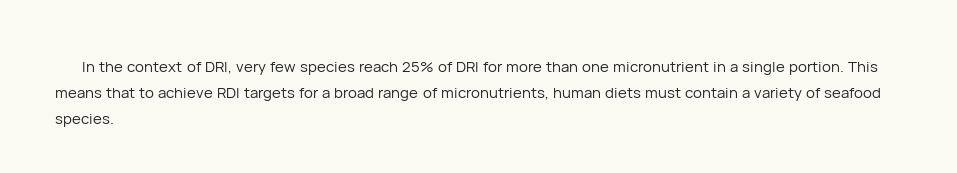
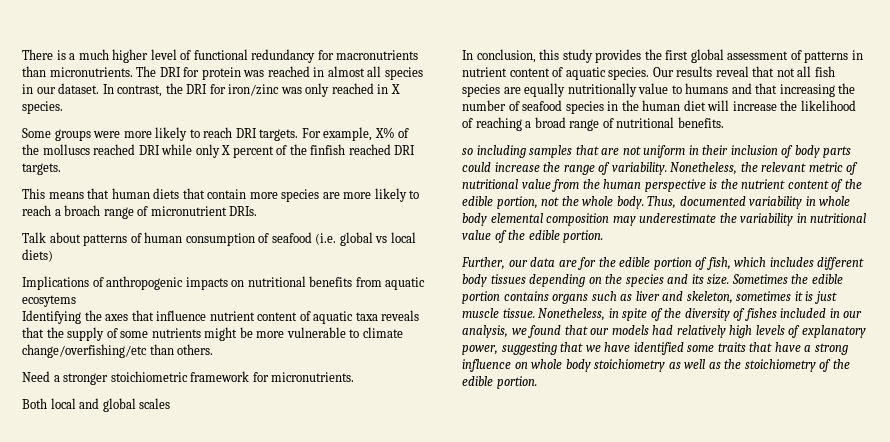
[82,62,879,75] [55,88,881,101] [55,114,114,127] In the context of DRI, very few species reach 25% of DRI for more than one micronutrient in a single portion. This means that to achieve RDI targets for a broad range of micronutrients, human diets must contain a variety of seafood species. -> [22,49,419,63] [22,66,423,80] [22,83,400,97] [22,101,63,114] [22,127,410,141] [22,144,416,158] [22,163,61,175] [22,188,420,202] [22,205,258,219] [22,232,416,246] [22,249,53,262] [22,276,426,290] [22,295,76,307] [22,310,420,324] [22,327,403,341] [22,344,214,358] [22,371,355,385] [22,398,171,412] [462,49,863,63] [462,66,835,80] [462,83,856,97] [462,100,856,114] [462,117,724,131] [462,145,852,158] [462,162,859,175] [462,179,862,192] [462,196,851,209] [462,213,867,226] [462,230,604,243] [461,257,865,270] [462,274,843,287] [462,291,837,304] [462,308,863,321] [462,325,866,338] [462,342,848,355] [462,359,850,372] [462,376,537,389] There is a much higher level of functional redundancy for macronutrients than micronutrients. The DRI for protein was reached in almost all species in our dataset. In contrast, the DRI for iron/zinc was only reached in X species. // Some groups were more likely to reach DRI targets. For example, X% of the molluscs reached DRI while only X percent of the finfish reached DRI targets. // This means that human diets that contain more species are more likely to reach a broach range of micronutrient DRIs. // Talk about patterns of human consumption of seafood (i.e. global vs local diets) // Implications of anthropogenic impacts on nutritional benefits from aquatic ecosytems // Identifying the axes that influence nutrient content of aquatic taxa reveals that the supply of some nutrients might be more vulnerable to climate change/overfishing/etc than others. // Need a stronger stoichiometric framework for micronutrients. // Both local and global scales // In conclusion, this study provides the first global assessment of patterns in nutrient content of aquatic species. Our results reveal that not all fish species are equally nutritionally value to humans and that increasing the number of seafood species in the human diet will increase the likelihood of reaching a broad range of nutritional benefits. // so including samples that are not uniform in their inclusion of body parts could increase the range of variability. Nonetheless, the relevant metric of nutritional value from the human perspective is the nutrient content of the edible portion, not the whole body. Thus, documented variability in whole body elemental composition may underestimate the variability in nutritional value of the edible portion. // Further, our data are for the edible portion of fish, which includes different body tissues depending on the species and its size. Sometimes the edible portion contains organs such as liver and skeleton, sometimes it is just muscle tissue. Nonetheless, in spite of the diversity of fishes included in our analysis, we found that our models had relatively high levels of explanatory power, suggesting that we have identified some traits that have a strong influence on whole body stoichiometry as well as the stoichiometry of the edible portion.

